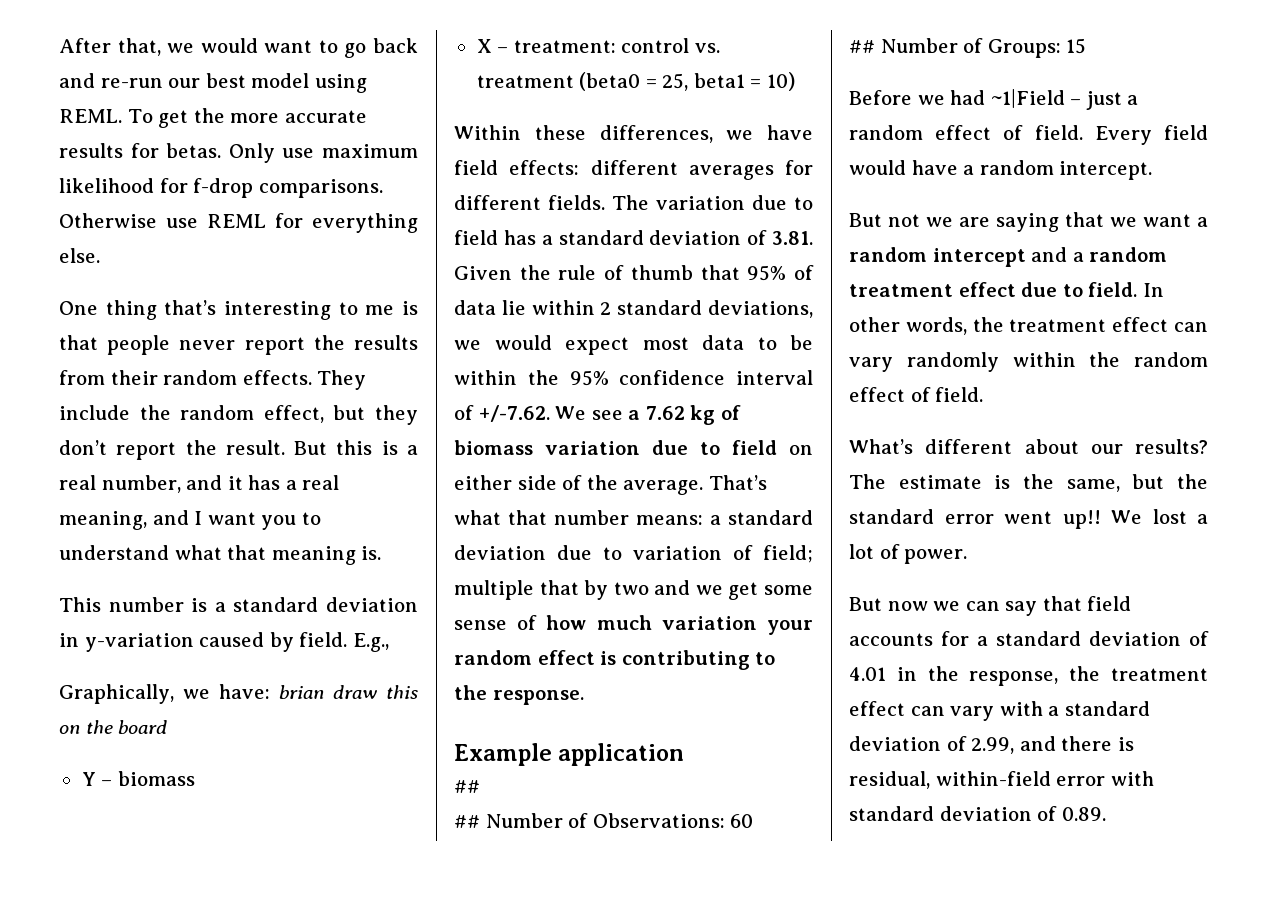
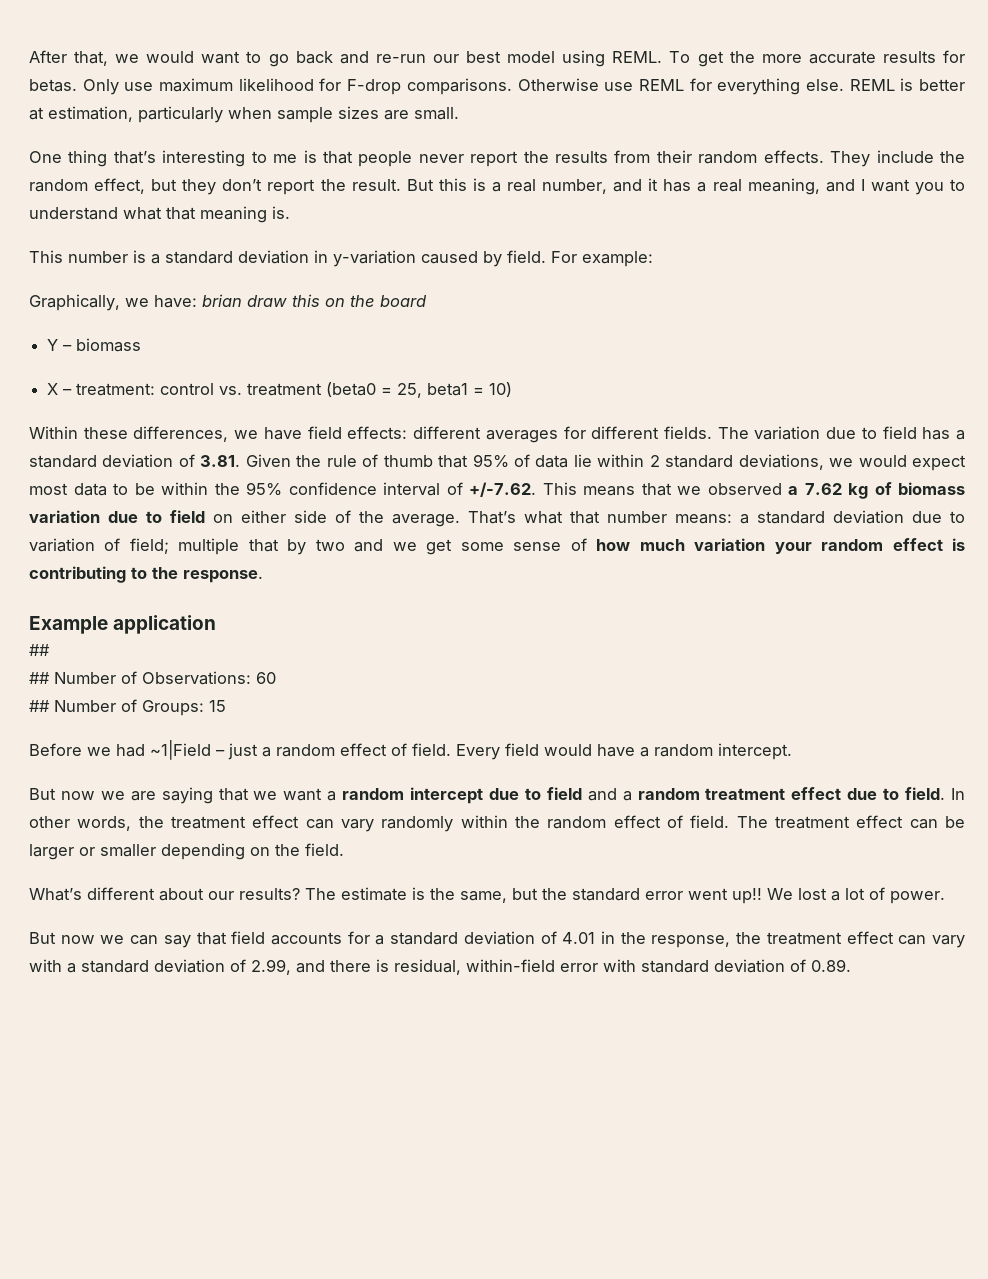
[193,178,254,198] f-drop -> [347,79,402,95] F-drop
(100, 255) none -> [849,78,965,91] [29,106,459,123] REML is better at estimation, particularly when sample sizes are small.
[352,633,389,652] E.g., -> [551,251,653,267] For example:
[555,406,623,420] We see -> [542,482,782,496] This means that we observed
[888,214,920,227] not -> [60,791,95,800] now
(1026, 257) none -> [489,787,582,800] due to field
(984, 394) none -> [736,815,966,829] [29,843,344,860] The treatment effect can be larger or smaller depending on the field.

